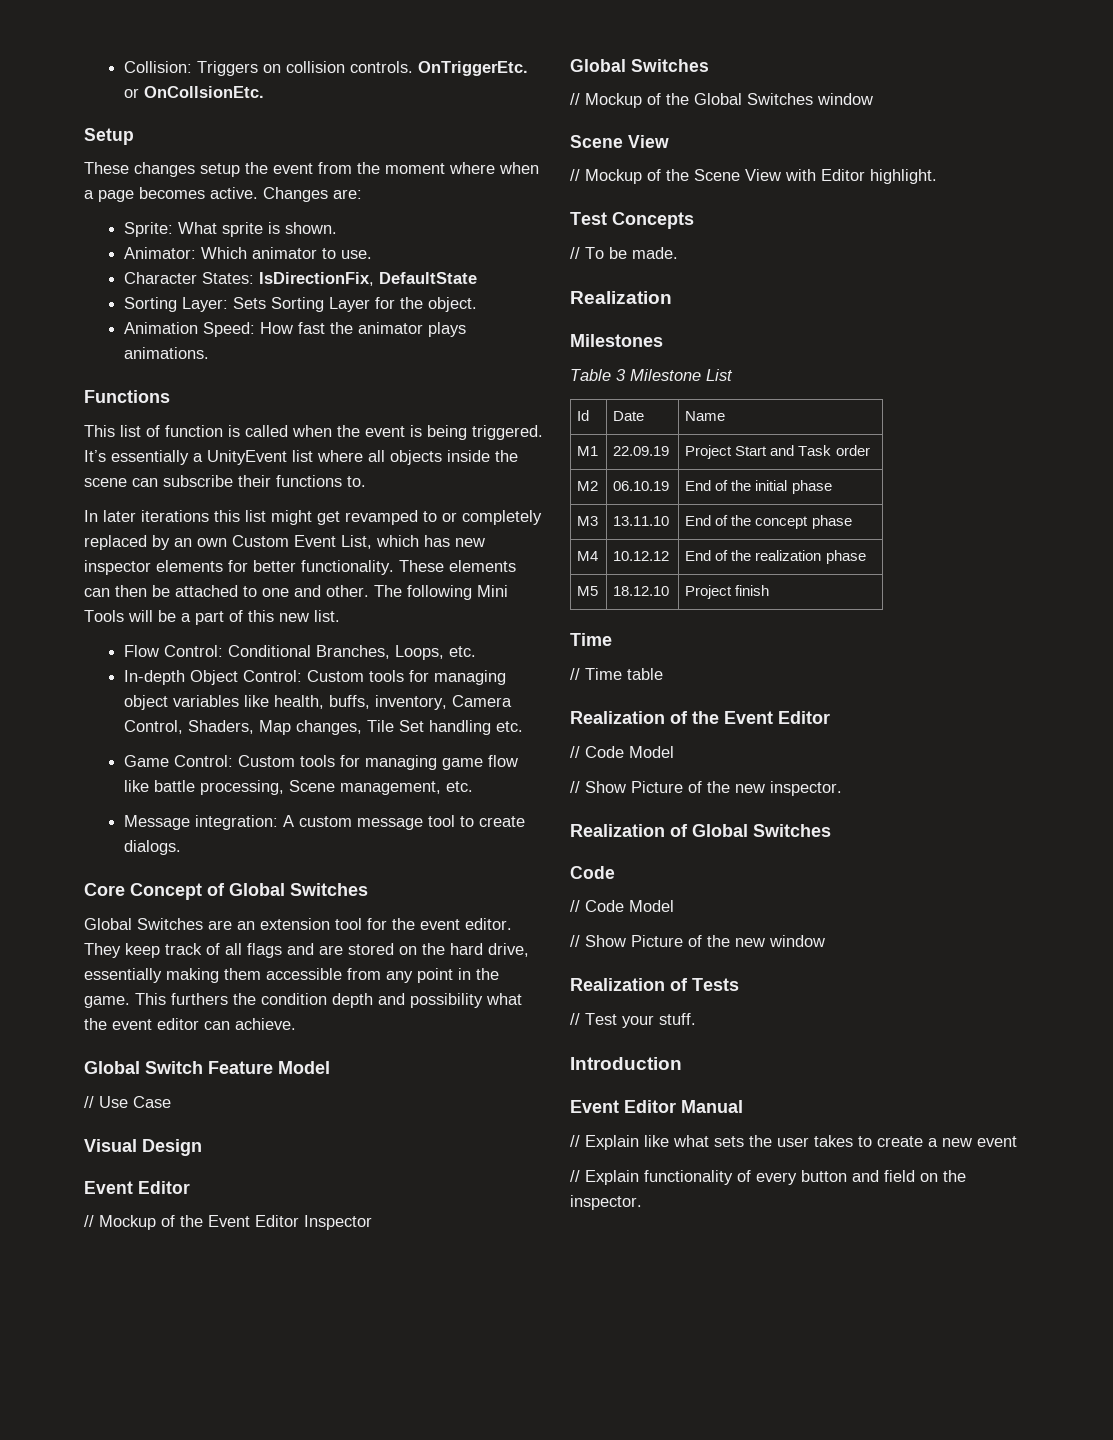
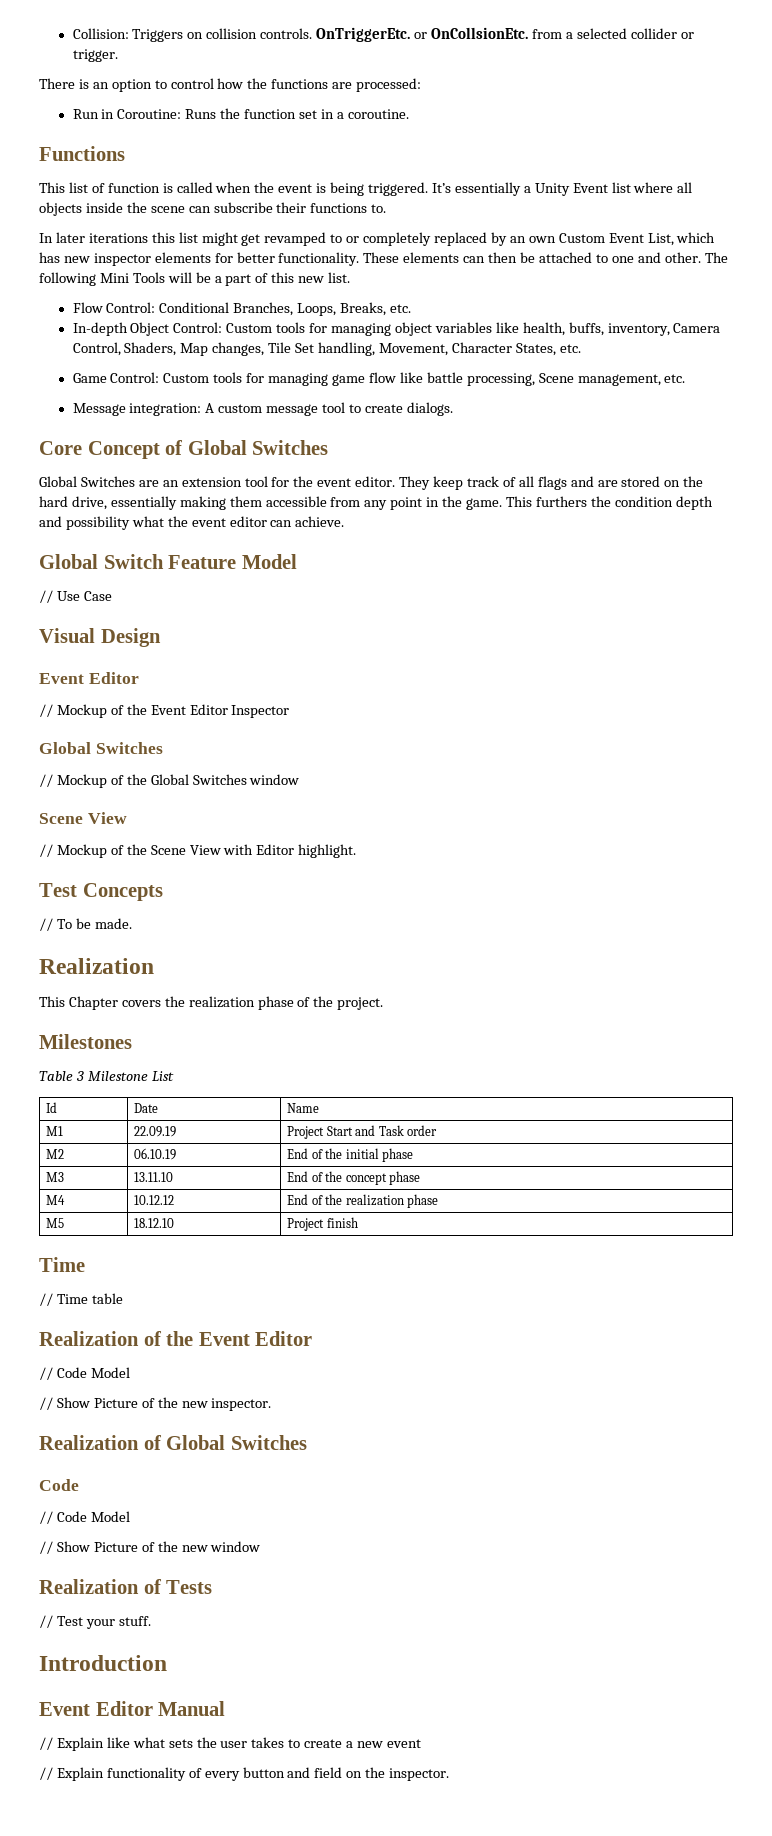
[84,128,134,145] [84,162,539,177] [84,187,362,202] [124,222,338,237] [124,247,373,259] [124,272,478,286] [124,297,478,312] [124,322,467,337] [124,347,210,359] // Setup // These changes setup the event from the moment where when a page becomes active. Changes are: // Sprite: What sprite is shown. // Animator: Which animator to use. // Character States: IsDirectionFix, DefaultState // Sorting Layer: Sets Sorting Layer for the object. // Animation Speed: How fast the animator plays animations. -> [531,28,694,39] [72,49,118,62] [39,78,422,92] [72,108,409,119] from a selected collider or trigger. // There is an option to control how the functions are processed: // Run in Coroutine: Runs the function set in a coroutine.
[207,450,287,465] UnityEvent -> [534,183,608,196] Unity Event
(445, 652) none -> [340,302,387,316] Breaks,
[429,720,492,735] handling -> [318,342,556,356] handling, Movement, Character States,
(672, 297) none -> [39,996,384,1010] // This Chapter covers the realization phase of the project.

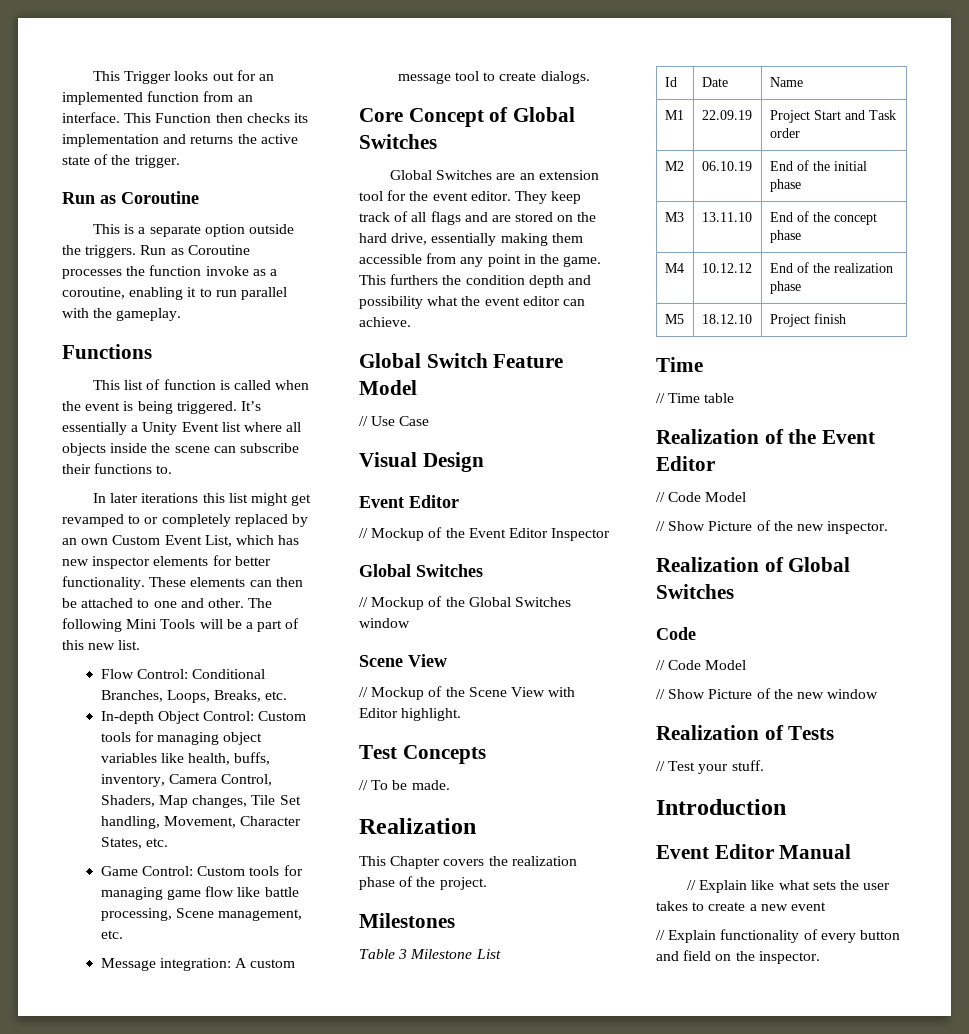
[72,27,694,42] [72,49,118,62] [39,78,422,92] [72,108,409,119] Collision: Triggers on collision controls. OnTriggerEtc. or OnCollsionEtc. from a selected collider or trigger. // There is an option to control how the functions are processed: // Run in Coroutine: Runs the function set in a coroutine. -> [92,70,274,84] [62,91,253,105] [62,112,308,123] [62,134,298,147] [62,154,180,168] [62,191,199,204] [92,224,294,237] [62,245,250,258] [62,265,277,279] [62,287,287,300] [62,308,182,321] This Trigger looks out for an implemented function from an interface. This Function then checks its implementation and returns the active state of the trigger. // Run as Coroutine // This is a separate option outside the triggers. Run as Coroutine processes the function invoke as a coroutine, enabling it to run parallel with the gameplay.

